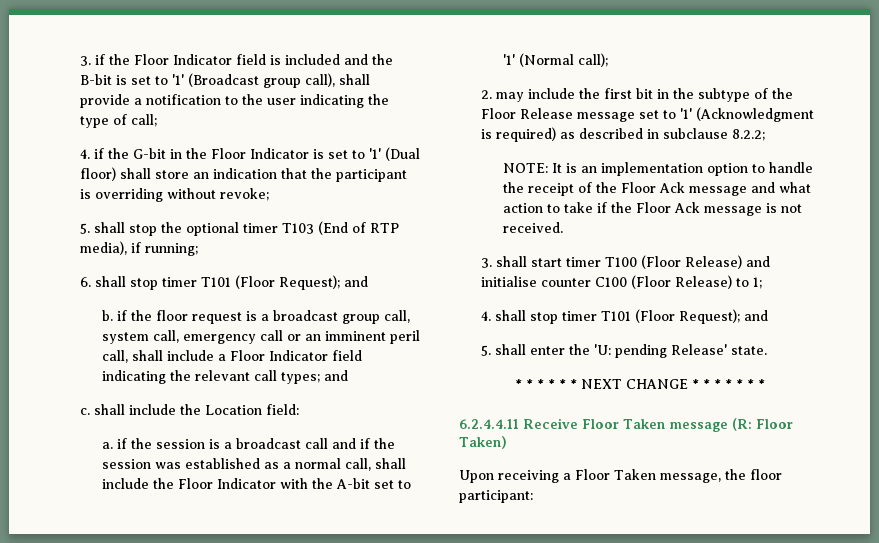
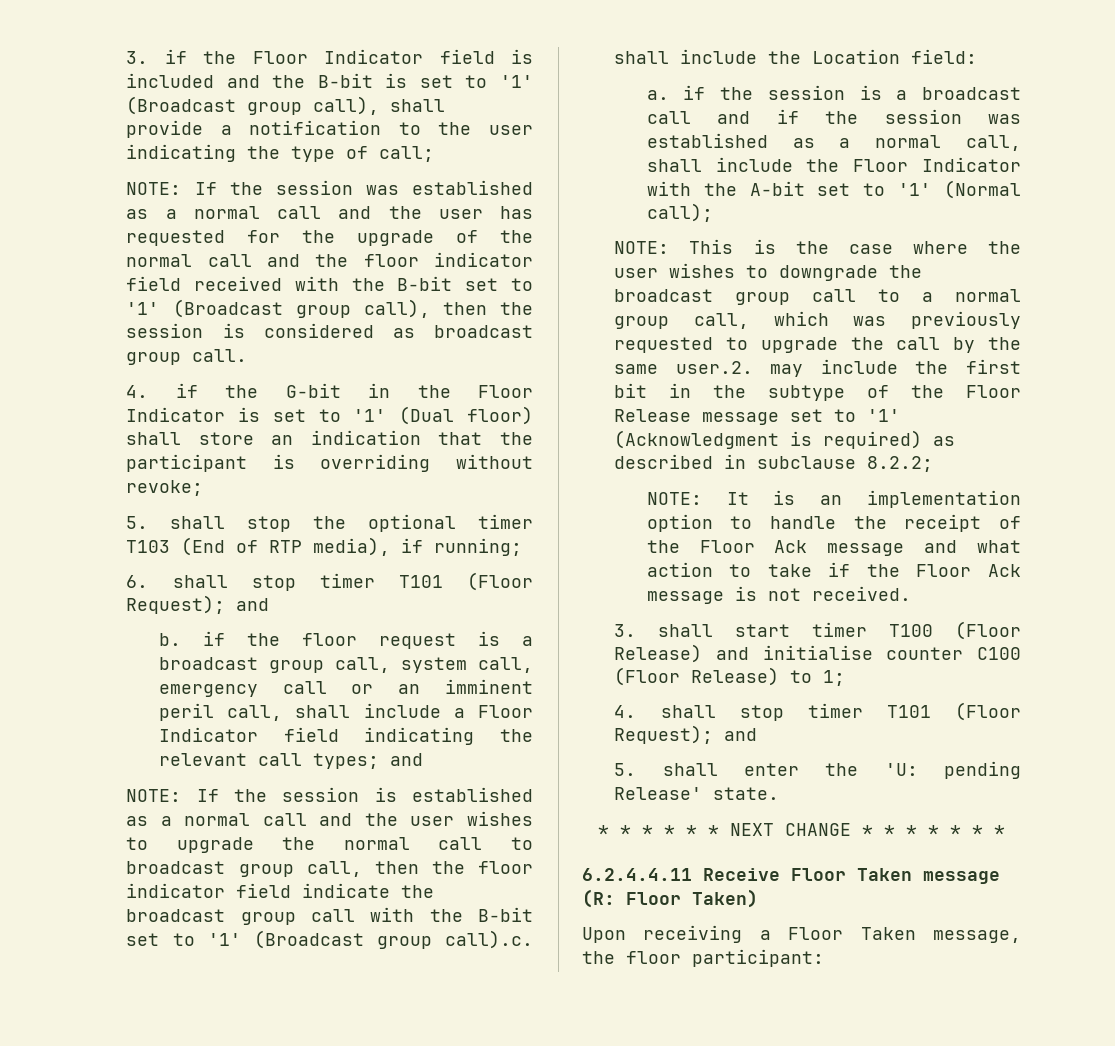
(157, 120) none -> [126,180,533,195] [126,206,533,219] [126,230,533,246] [126,252,533,267] [126,276,533,291] [126,299,533,318] [126,323,533,338] [126,349,248,365] // NOTE: If the session was established as a normal call and the user has requested for the upgrade of the normal call and the floor indicator field received with the B-bit set to '1' (Broadcast group call), then the session is considered as broadcast group call.
[79,408,90,415] c. -> [126,787,533,802] [126,811,533,826] [126,837,533,853] [126,861,533,877] [126,883,435,898] [126,907,533,925] [126,930,533,949] NOTE: If the session is established as a normal call and the user wishes to upgrade the normal call to broadcast group call, then the floor indicator field indicate the broadcast group call with the B-bit set to '1' (Broadcast group call).c.
[480,90,492,99] 2. -> [614,239,1021,254] [614,263,923,281] [614,289,1021,305] [614,311,1021,329] [614,337,1021,353] [614,361,753,374] NOTE: This is the case where the user wishes to downgrade the broadcast group call to a normal group call, which was previously requested to upgrade the call by the same user.2.

